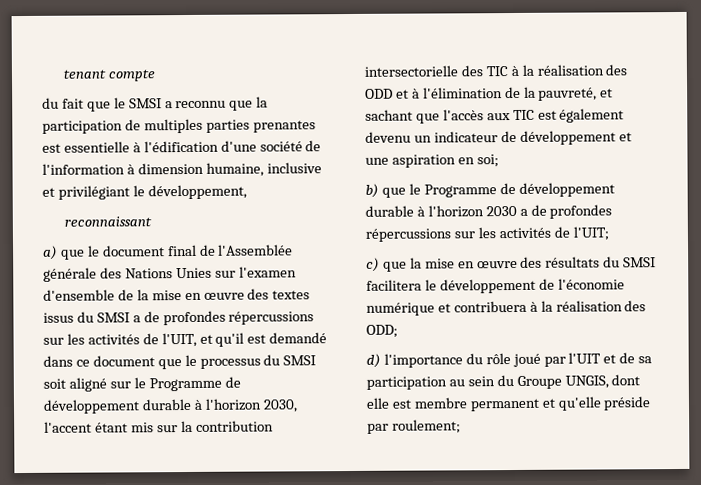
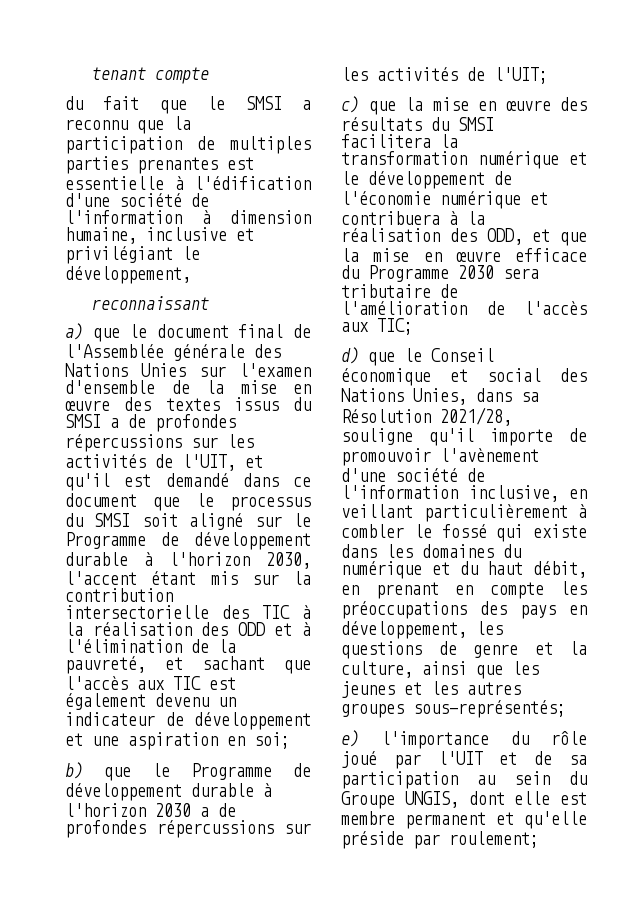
(422, 285) none -> [440,134,458,148] [341,151,587,169] la transformation numérique et
[366,324,398,338] [366,353,381,368] ODD; // d) -> [486,228,587,246] [341,248,587,262] [341,265,539,282] [341,284,458,298] [341,301,587,315] [341,318,413,335] [341,347,494,366] [341,368,587,386] [341,388,539,405] [341,407,512,426] [341,428,587,446] [341,448,539,466] [341,468,485,482] [341,485,587,502] [341,504,587,522] [341,524,587,542] [341,544,521,558] [341,561,587,579] [341,581,587,599] [341,601,587,619] [341,621,503,639] [341,641,587,659] [341,661,539,679] [341,681,521,698] [341,700,566,718] [341,730,359,747] ODD, et que la mise en œuvre efficace du Programme 2030 sera tributaire de l'amélioration de l'accès aux TIC; // d) que le Conseil économique et social des Nations Unies, dans sa Résolution 2021/28, souligne qu'il importe de promouvoir l'avènement d'une société de l'information inclusive, en veillant particulièrement à combler le fossé qui existe dans les domaines du numérique et du haut débit, en prenant en compte les préoccupations des pays en développement, les questions de genre et la culture, ainsi que les jeunes et les autres groupes sous-représentés; // e)

